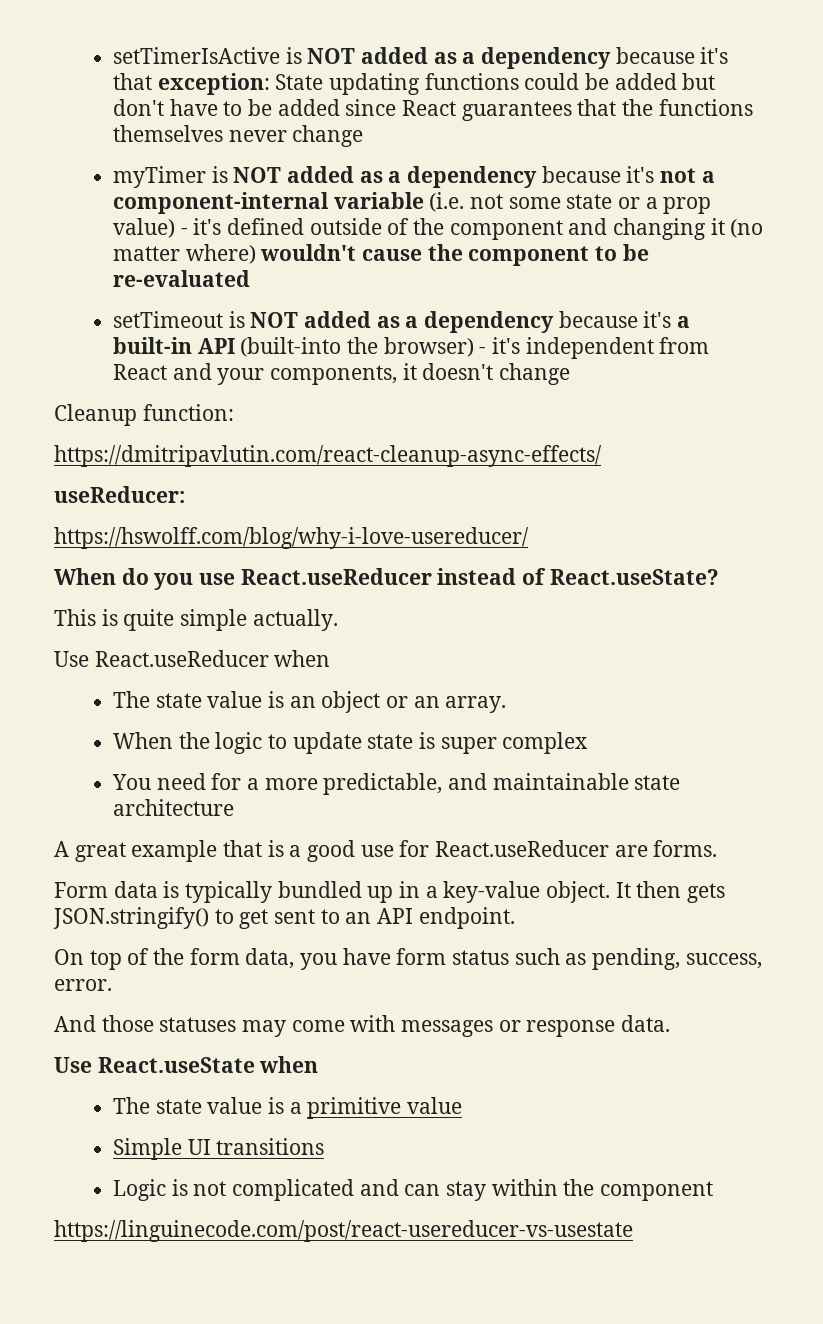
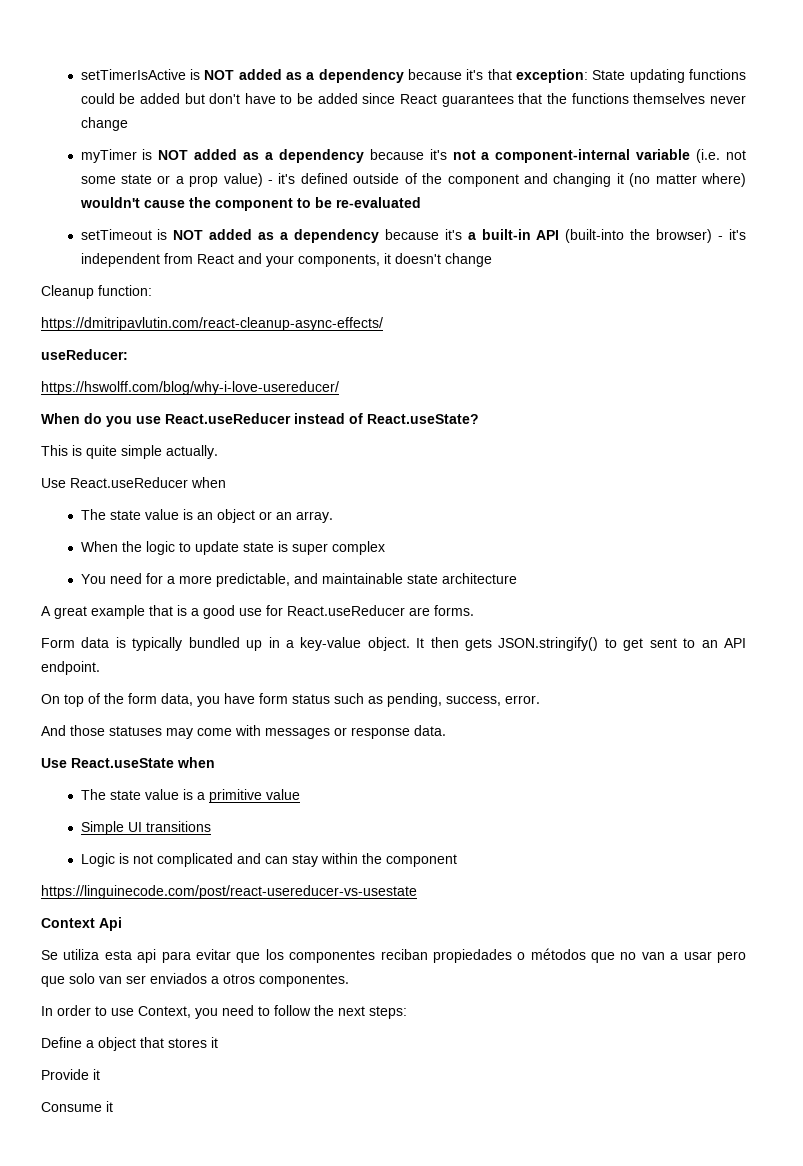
(633, 1231) none -> [41,917,122,931] [41,948,747,963] [41,973,349,987] [41,1005,407,1019] [41,1037,218,1051] [41,1069,100,1080] [41,1101,113,1112] // Context Api // Se utiliza esta api para evitar que los componentes reciban propiedades o métodos que no van a usar pero que solo van ser enviados a otros componentes. // In order to use Context, you need to follow the next steps: // Define a object that stores it // Provide it // Consume it

